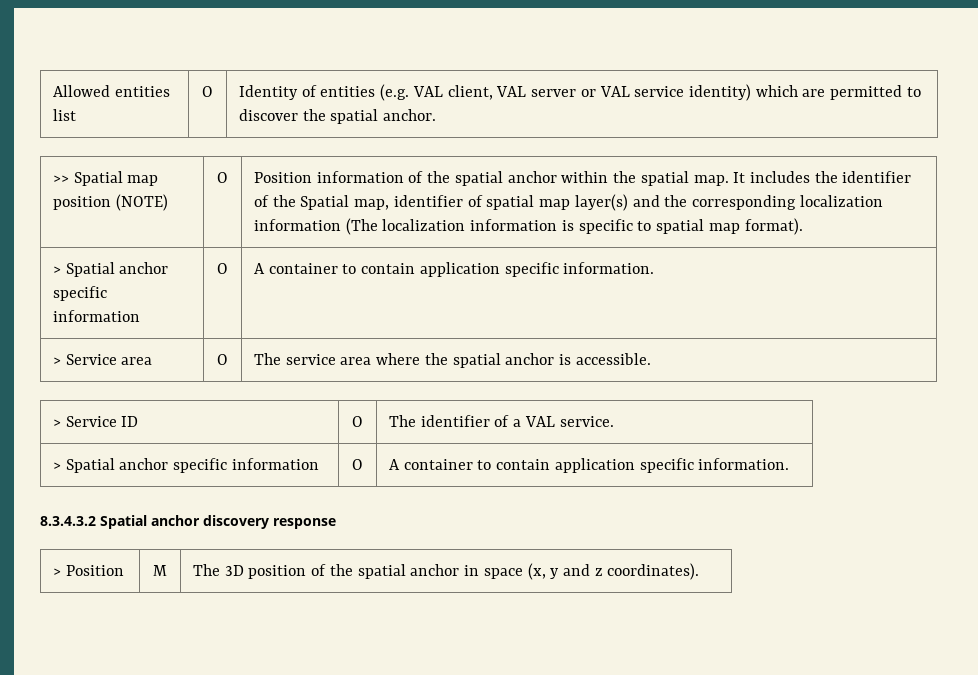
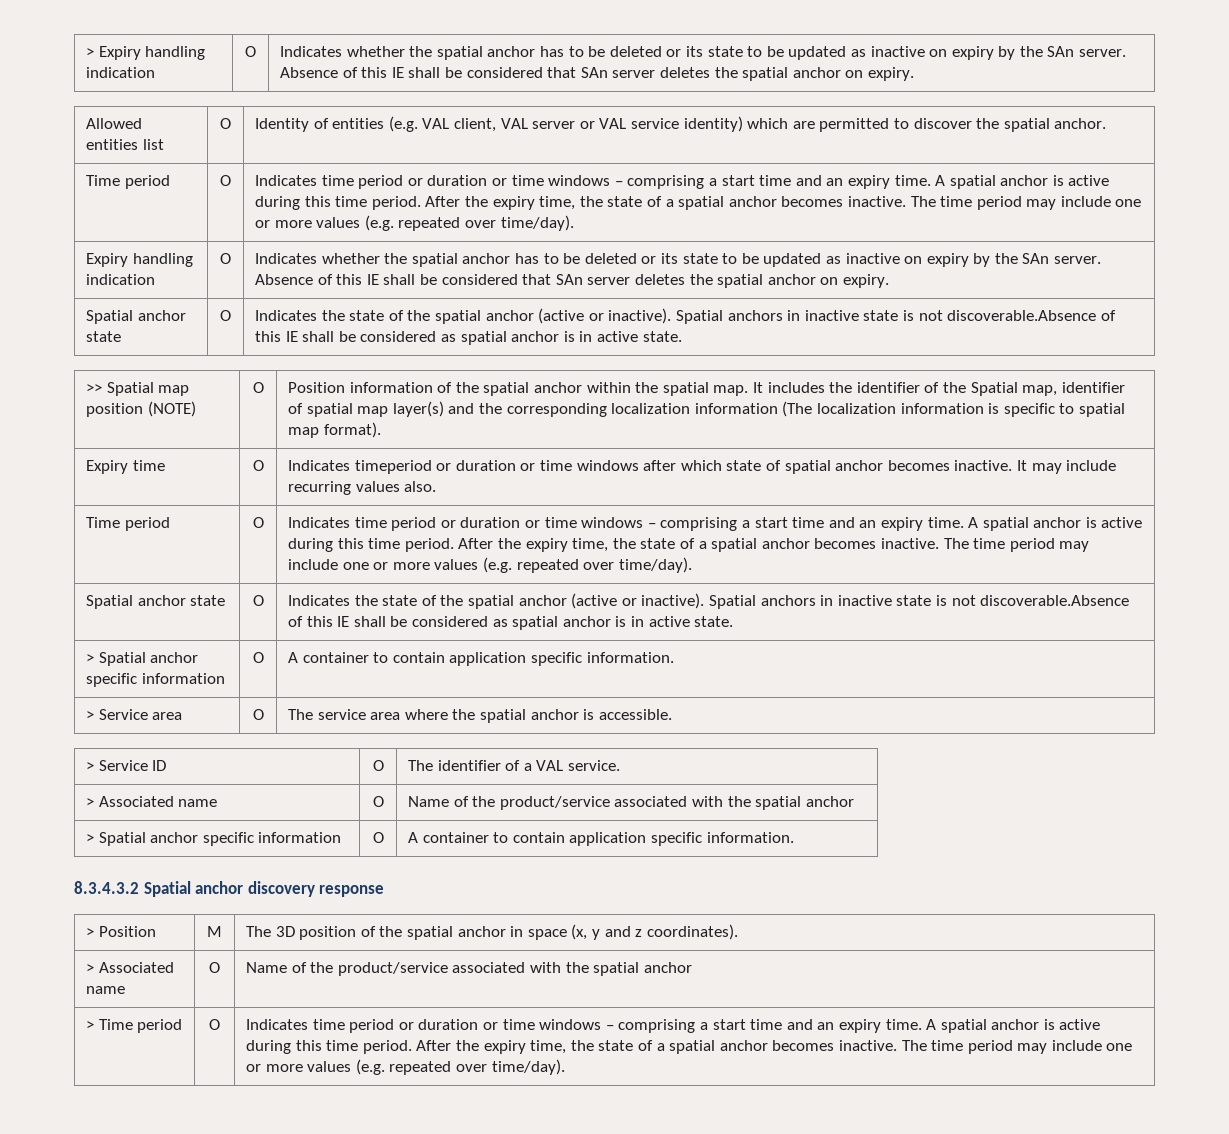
(53, 91) none -> [86,46,206,60] [86,67,156,78] [245,46,256,57] [280,46,1127,60] [280,67,914,81] > Expiry handling indication | O | Indicates whether the spatial anchor has to be deleted or its state to be updated as inactive on expiry by the SAn server. Absence of this IE shall be considered that SAn server deletes the spatial anchor on expiry. //
(437, 115) none -> [86,175,170,189] [220,175,231,186] [255,175,1110,189] [255,196,1142,210] [255,215,574,231] [86,253,193,267] [86,274,156,285] [220,253,231,264] [255,253,1102,267] [255,274,889,288] [86,310,186,324] [86,331,122,342] [220,310,231,321] [255,308,1116,324] [255,331,682,345] // Time period | O | Indicates time period or duration or time windows – comprising a start time and an expiry time. A spatial anchor is active during this time period. After the expiry time, the state of a spatial anchor becomes inactive. The time period may include one or more values (e.g. repeated over time/day). // Expiry handling indication | O | Indicates whether the spatial anchor has to be deleted or its state to be updated as inactive on expiry by the SAn server. Absence of this IE shall be considered that SAn server deletes the spatial anchor on expiry. // Spatial anchor state | O | Indicates the state of the spatial anchor (active or inactive). Spatial anchors in inactive state is not discoverable.Absence of this IE shall be considered as spatial anchor is in active state.
(803, 226) none -> [86,460,165,474] [252,460,264,471] [288,460,1117,474] [288,481,437,495] [86,517,170,531] [252,517,264,528] [288,517,1143,531] [288,538,1090,552] [288,557,692,573] [86,595,226,609] [252,595,264,606] [288,593,1130,609] [288,616,734,630] // Expiry time | O | Indicates timeperiod or duration or time windows after which state of spatial anchor becomes inactive. It may include recurring values also. // Time period | O | Indicates time period or duration or time windows – comprising a start time and an expiry time. A spatial anchor is active during this time period. After the expiry time, the state of a spatial anchor becomes inactive. The time period may include one or more values (e.g. repeated over time/day). // Spatial anchor state | O | Indicates the state of the spatial anchor (active or inactive). Spatial anchors in inactive state is not discoverable.Absence of this IE shall be considered as spatial anchor is in active state.
(614, 421) none -> [86,796,218,807] [372,796,384,807] [408,796,854,810] // > Associated name | O | Name of the product/service associated with the spatial anchor
(700, 571) none -> [86,962,174,973] [86,986,126,994] [209,962,220,973] [246,962,692,976] [86,1019,183,1033] [209,1019,220,1030] [246,1019,1101,1033] [246,1040,1133,1054] [246,1059,565,1075] // > Associated name | O | Name of the product/service associated with the spatial anchor // > Time period | O | Indicates time period or duration or time windows – comprising a start time and an expiry time. A spatial anchor is active during this time period. After the expiry time, the state of a spatial anchor becomes inactive. The time period may include one or more values (e.g. repeated over time/day).

